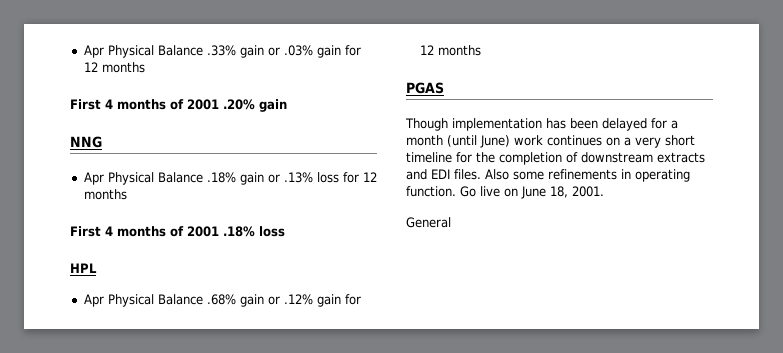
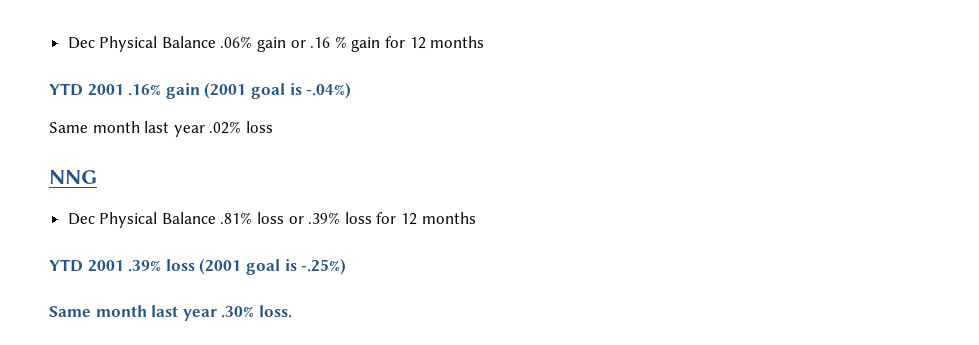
[83,45,361,58] [83,62,145,73] [70,99,287,112] Apr Physical Balance .33% gain or .03% gain for 12 months // First 4 months of 2001 .20% gain -> [67,36,485,52] [49,82,352,99] [49,121,273,137] Dec Physical Balance .06% gain or .16 % gain for 12 months // YTD 2001 .16% gain (2001 goal is -.04%) // Same month last year .02% loss
[83,172,313,185] Apr Physical Balance .18% gain or .13% -> [67,212,341,228] Dec Physical Balance .81% loss or .39%
[70,226,285,237] [70,263,97,273] [83,294,361,307] [419,45,481,56] [406,82,444,94] [405,118,678,131] [406,135,695,148] [406,152,705,165] [406,169,690,182] [406,186,604,199] [406,217,451,228] First 4 months of 2001 .18% loss // HPL // Apr Physical Balance .68% gain or .12% gain for 12 months // PGAS // Though implementation has been delayed for a month (until June) work continues on a very short timeline for the completion of downstream extracts and EDI files. Also some refinements in operating function. Go live on June 18, 2001. // General -> [49,258,347,275] [49,305,292,321] YTD 2001 .39% loss (2001 goal is -.25%) // Same month last year .30% loss.

